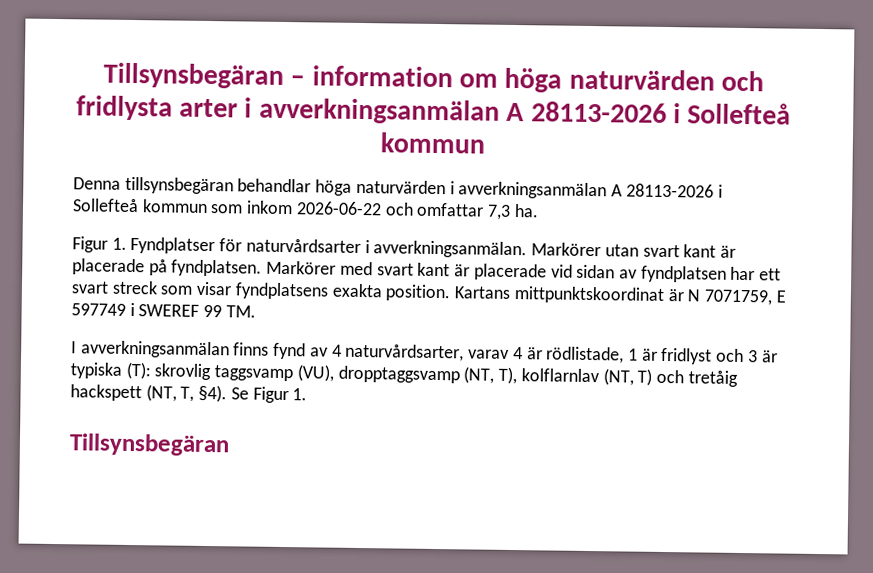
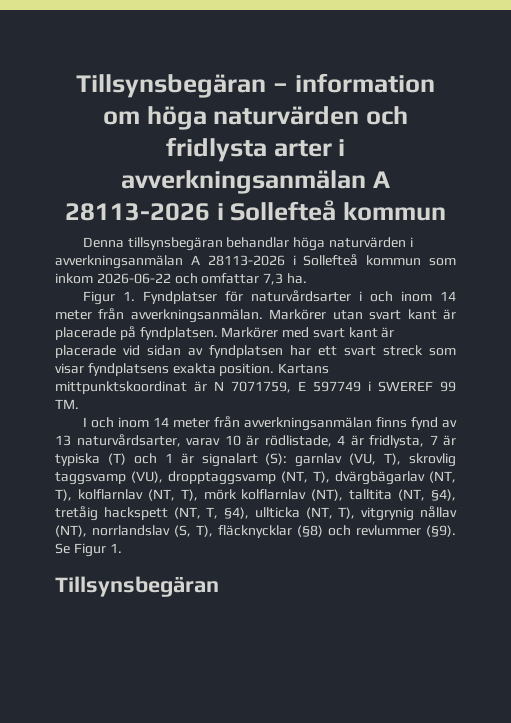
(370, 247) none -> [369,291,456,302] [55,308,125,320] och inom 14 meter från
(77, 347) none -> [90,416,240,428] och inom 14 meter från
[331,344,342,357] 4 -> [55,435,71,446] 13
[512,346,778,365] [70,361,151,380] 4 är rödlistade, 1 är fridlyst och 3 är typiska (T): -> [224,435,456,448] [55,453,402,467] 10 är rödlistade, 4 är fridlysta, 7 är typiska (T) och 1 är signalart (S): garnlav (VU, T),
[520,368,738,387] [70,384,228,403] kolflarnlav (NT, T) och tretåig hackspett (NT, T, §4). -> [335,471,456,485] [55,489,457,501] [55,506,457,521] [55,525,456,538] dvärgbägarlav (NT, T), kolflarnlav (NT, T), mörk kolflarnlav (NT), talltita (NT, §4), tretåig hackspett (NT, T, §4), ullticka (NT, T), vitgrynig nållav (NT), norrlandslav (S, T), fläcknycklar (§8) och revlummer (§9).

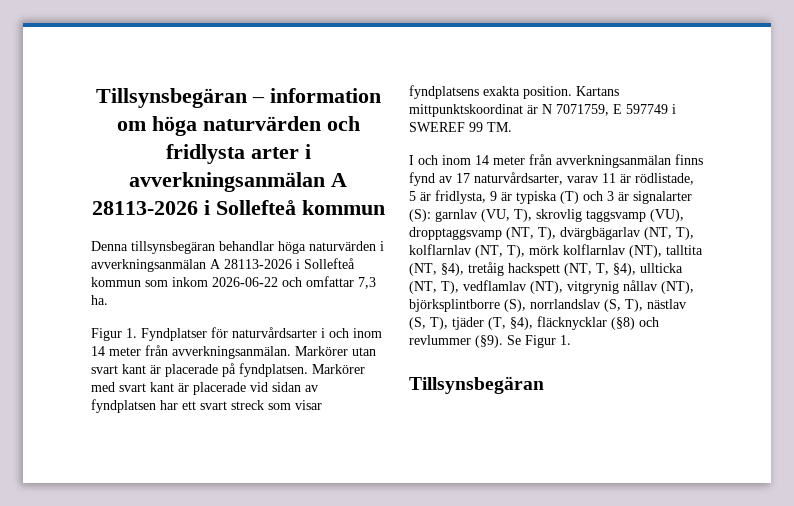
[55,435,71,446] 13 -> [456,173,470,183] 17
[224,435,241,446] 10 -> [602,173,616,183] 11
[337,435,345,445] 4 -> [409,191,416,201] 5
[429,435,438,445] 7 -> [490,191,497,201] 9
[164,453,258,467] 1 är signalart -> [607,191,692,204] 3 är signalarter
(356, 513) none -> [463,280,563,294] vedflamlav (NT),
(87, 531) none -> [409,299,526,312] björksplintborre (S),
(213, 531) none -> [647,299,686,309] [409,317,533,330] nästlav (S, T), tjäder (T, §4),

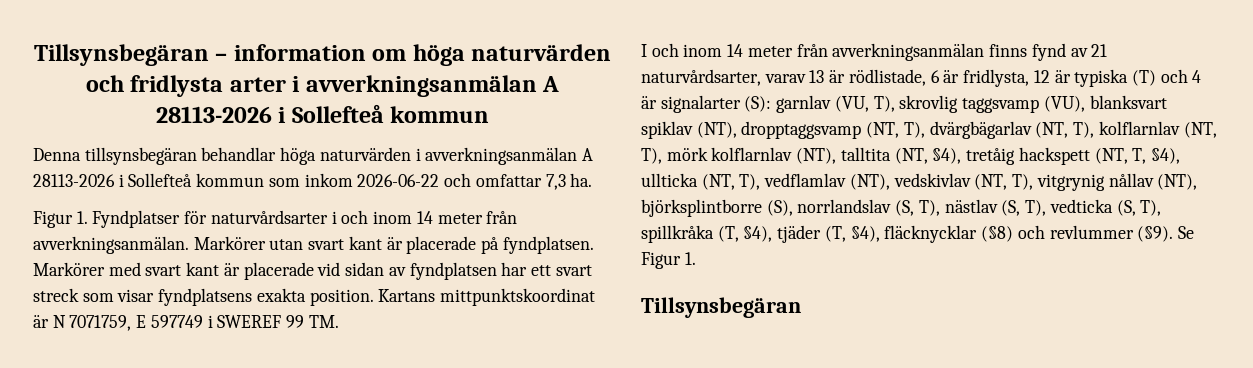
[456,173,470,183] 17 -> [1091,44,1108,57] 21
[602,173,616,183] 11 -> [809,70,825,83] 13
[409,191,416,201] 5 -> [930,70,940,83] 6
[490,191,497,201] 9 -> [1033,70,1050,83] 12
[607,191,614,201] 3 -> [1192,70,1202,83] 4
(684, 215) none -> [1089,95,1167,109] [641,121,737,139] blanksvart spiklav (NT),
(563, 287) none -> [893,173,1034,190] vedskivlav (NT, T),
(448, 323) none -> [1049,199,1162,216] [641,225,773,243] vedticka (S, T), spillkråka (T, §4),

